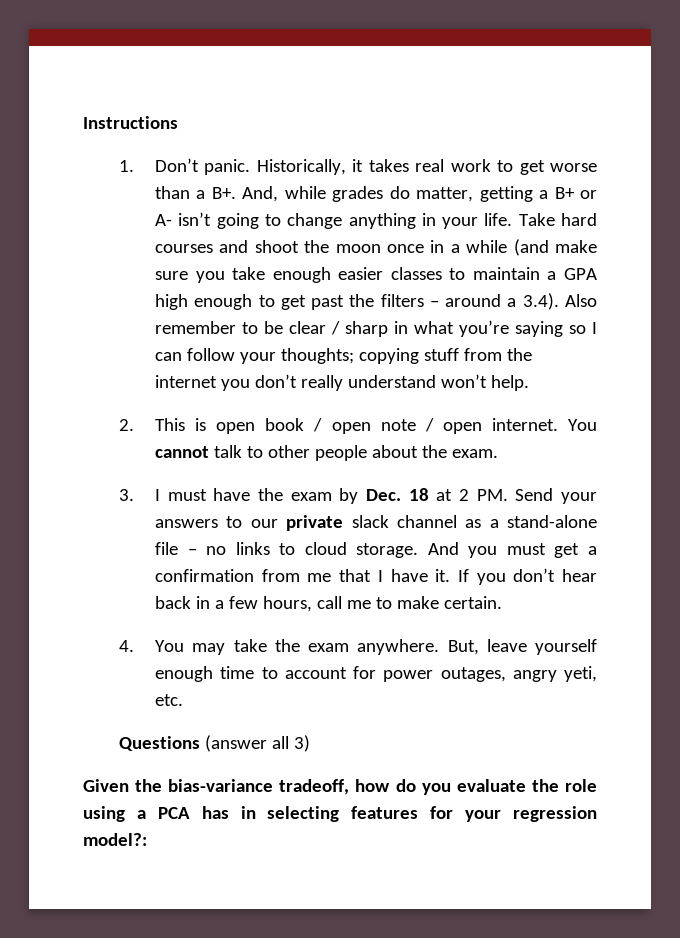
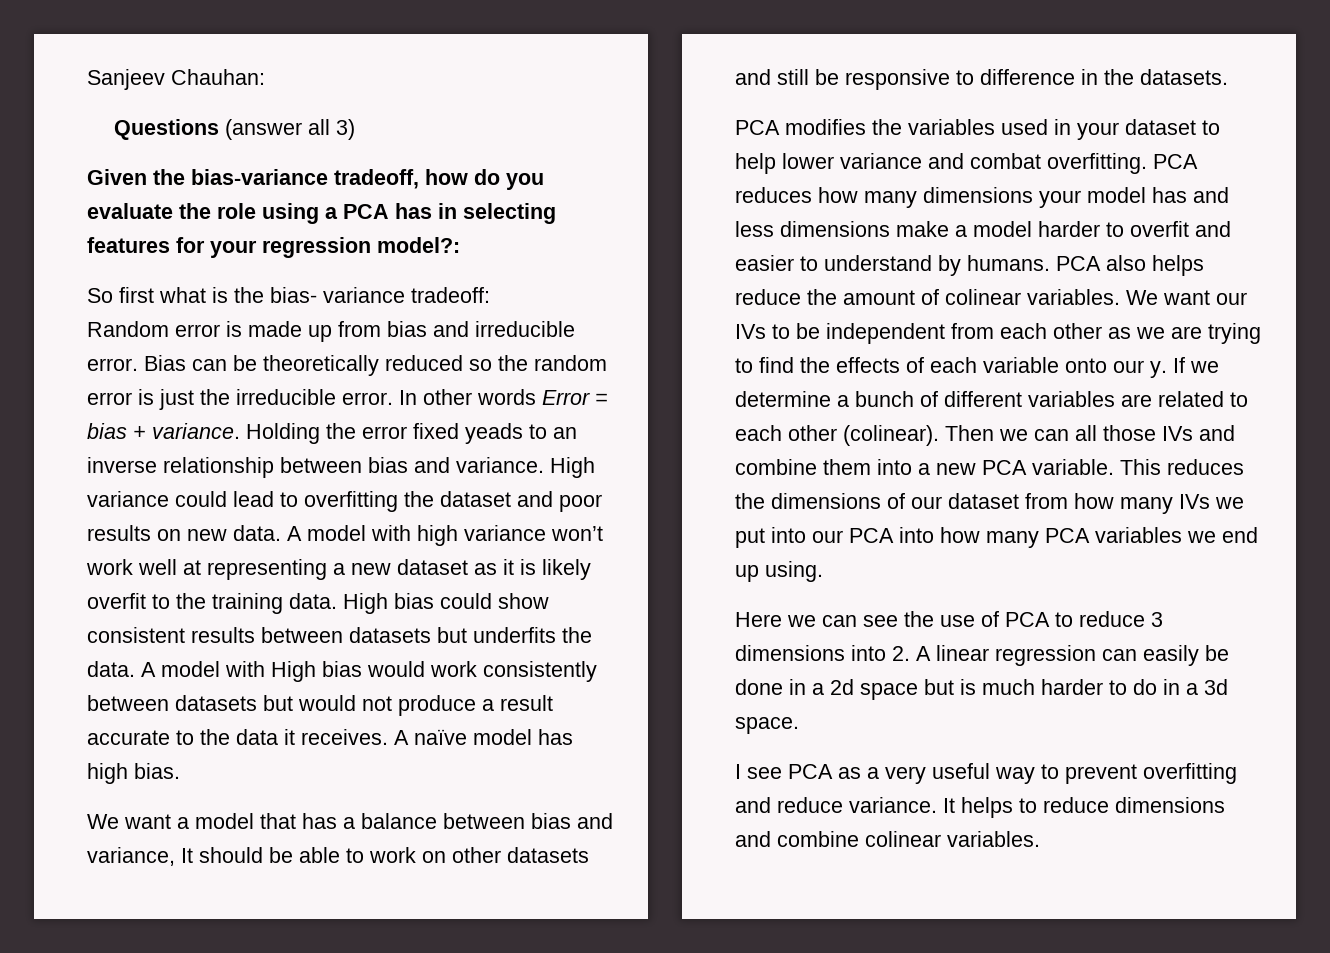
[83,116,178,129] [119,158,598,175] [155,186,598,202] [155,212,598,229] [155,239,597,256] [155,267,597,283] [155,293,598,310] [155,320,597,337] [155,348,532,364] [155,374,529,391] [119,418,597,434] [155,445,498,461] [119,488,597,504] [155,515,597,531] [155,542,597,558] [155,568,597,585] [155,596,502,612] [119,639,598,655] [155,666,598,682] [155,694,184,706] Instructions // 1. Don’t panic. Historically, it takes real work to get worse than a B+. And, while grades do matter, getting a B+ or A- isn’t going to change anything in your life. Take hard courses and shoot the moon once in a while (and make sure you take enough easier classes to maintain a GPA high enough to get past the filters – around a 3.4). Also remember to be clear / sharp in what you’re saying so I can follow your thoughts; copying stuff from the internet you don’t really understand won’t help. // 2. This is open book / open note / open internet. You cannot talk to other people about the exam. // 3. I must have the exam by Dec. 18 at 2 PM. Send your answers to our private slack channel as a stand-alone file – no links to cloud storage. And you must get a confirmation from me that I have it. If you don’t hear back in a few hours, call me to make certain. // 4. You may take the exam anywhere. But, leave yourself enough time to account for power outages, angry yeti, etc. -> [87,69,265,90] Sanjeev Chauhan:
(147, 839) none -> [87,287,490,303] [87,321,575,342] [87,355,607,376] [87,389,608,410] [87,423,577,444] [87,457,595,478] [87,491,602,512] [87,525,603,546] [86,559,591,580] [87,593,549,614] [87,627,592,643] [87,661,597,682] [87,695,553,716] [87,729,573,745] [87,763,180,784] [87,813,613,829] [87,847,589,866] [735,69,1228,90] [735,119,1220,140] [735,153,1198,174] [735,187,1229,208] [735,221,1231,237] [735,255,1204,276] [735,289,1247,305] [735,323,1261,344] [735,357,1219,378] [735,391,1248,407] [735,425,1235,446] [735,459,1244,475] [735,493,1244,514] [735,527,1258,548] [735,561,823,582] [735,611,1163,627] [735,645,1229,666] [735,679,1228,700] [735,717,799,734] [735,763,1237,784] [735,797,1225,818] [735,831,1040,847] // So first what is the bias- variance tradeoff: // Random error is made up from bias and irreducible error. Bias can be theoretically reduced so the random error is just the irreducible error. In other words Error = bias + variance. Holding the error fixed yeads to an inverse relationship between bias and variance. High variance could lead to overfitting the dataset and poor results on new data. A model with high variance won’t work well at representing a new dataset as it is likely overfit to the training data. High bias could show consistent results between datasets but underfits the data. A model with High bias would work consistently between datasets but would not produce a result accurate to the data it receives. A naïve model has high bias. // We want a model that has a balance between bias and variance, It should be able to work on other datasets and still be responsive to difference in the datasets. // PCA modifies the variables used in your dataset to help lower variance and combat overfitting. PCA reduces how many dimensions your model has and less dimensions make a model harder to overfit and easier to understand by humans. PCA also helps reduce the amount of colinear variables. We want our IVs to be independent from each other as we are trying to find the effects of each variable onto our y. If we determine a bunch of different variables are related to each other (colinear). Then we can all those IVs and combine them into a new PCA variable. This reduces the dimensions of our dataset from how many IVs we put into our PCA into how many PCA variables we end up using. // Here we can see the use of PCA to reduce 3 dimensions into 2. A linear regression can easily be done in a 2d space but is much harder to do in a 3d space. // I see PCA as a very useful way to prevent overfitting and reduce variance. It helps to reduce dimensions and combine colinear variables.

